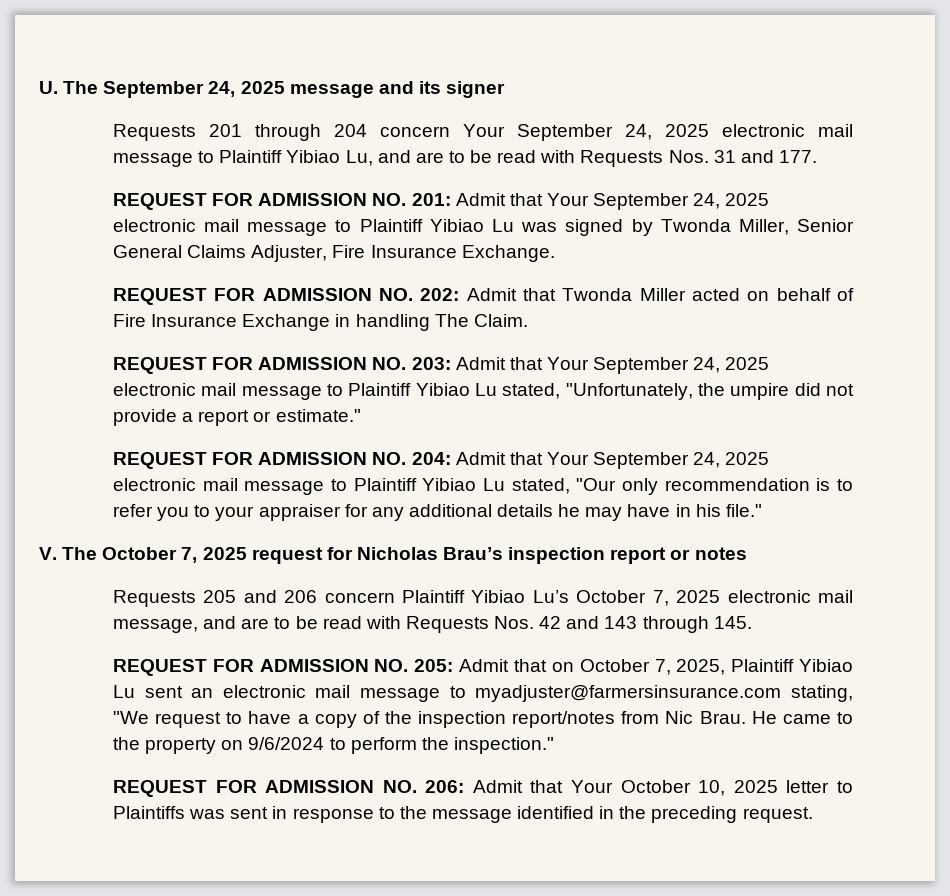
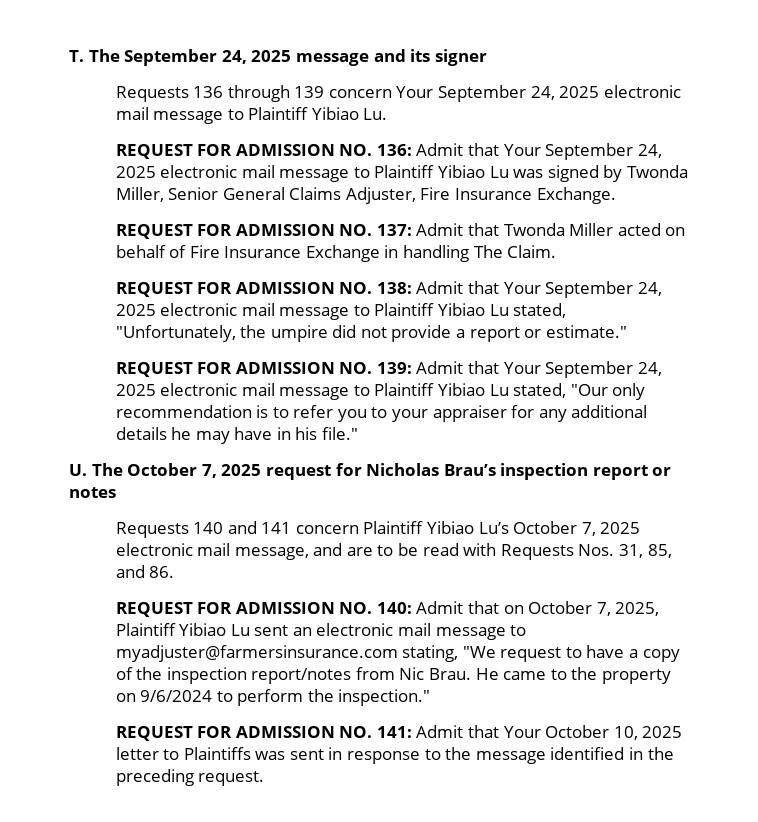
[39,81,58,94] U. -> [69,50,84,62] T.
[208,124,367,141] 201 through 204 -> [193,85,325,102] 136 through 139
[345,150,817,167] [112,193,451,210] Lu, and are to be read with Requests Nos. 31 and 177. // REQUEST FOR ADMISSION NO. 201: -> [363,108,388,120] [115,144,412,159] Lu. // REQUEST FOR ADMISSION NO. 136:
[420,288,460,301] 202: -> [376,224,412,236] 137:
[411,357,451,370] 203: -> [376,282,412,294] 138:
[411,452,451,465] 204: -> [376,362,412,374] 139:
[39,547,57,560] V. -> [69,464,87,476] U.
[203,590,318,603] 205 and 206 -> [193,521,292,534] 140 and 141
[539,616,752,633] [112,659,454,676] 42 and 143 through 145. // REQUEST FOR ADMISSION NO. 205: -> [619,544,672,558] [115,565,175,578] [115,602,412,617] 31, 85, and 86. // REQUEST FOR ADMISSION NO. 140:
[425,780,465,793] 206: -> [376,726,412,738] 141:

